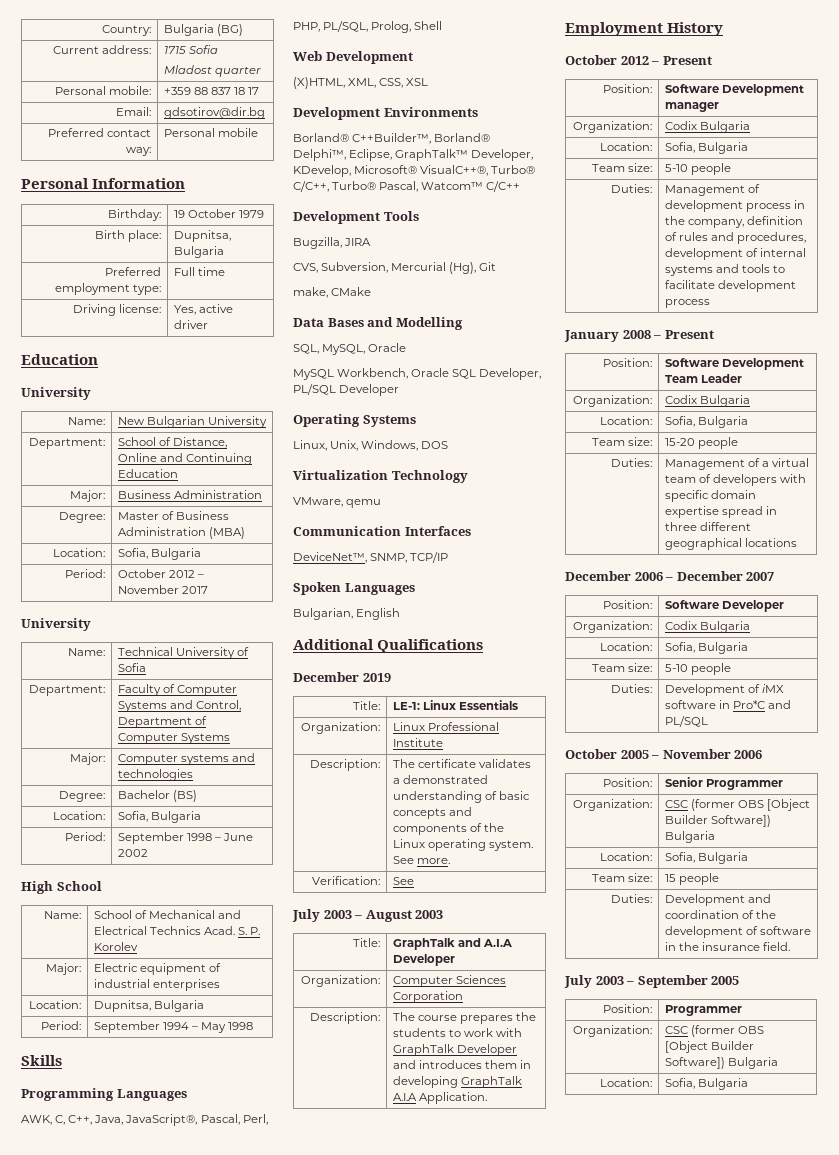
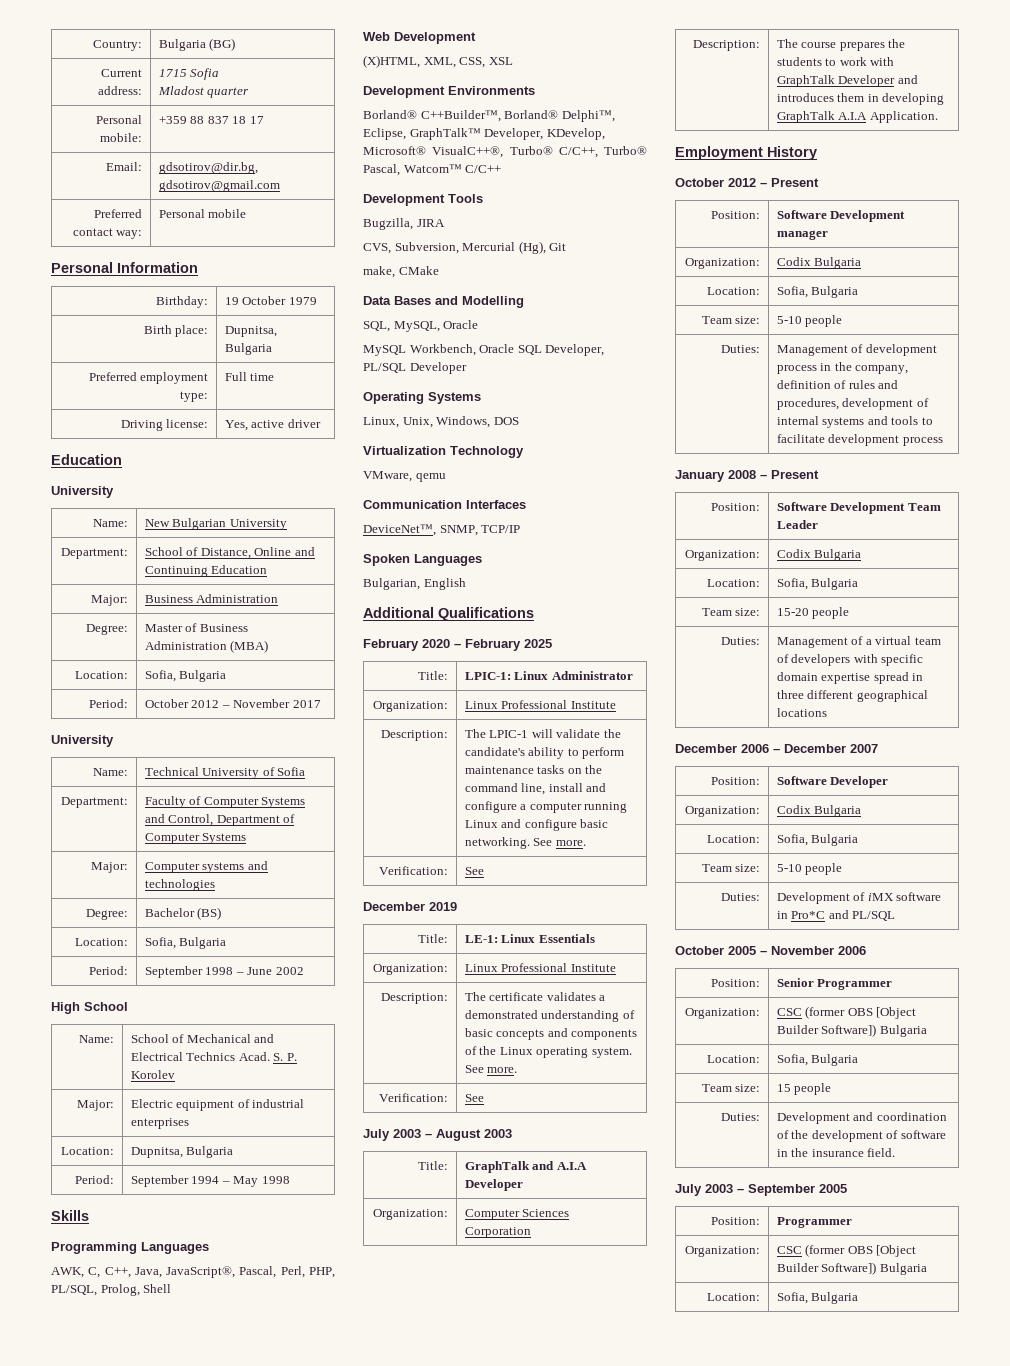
[163,107,265,119] gdsotirov@dir.bg -> [158,162,258,174] [158,180,280,192] gdsotirov@dir.bg, gdsotirov@gmail.com
(484, 646) none -> [363,639,552,651] [418,671,449,680] [464,671,633,680] [373,701,449,712] [464,700,616,709] [381,730,449,741] [464,729,621,738] [464,747,625,759] [464,765,603,774] [464,783,607,795] [464,801,628,813] [464,819,609,831] [464,837,586,849] [379,866,449,875] [464,867,484,875] // February 2020 – February 2025 // Title: | LPIC-1: Linux Administrator // Organization: | Linux Professional Institute // Description: | The LPIC-1 will validate the candidate's ability to perform maintenance tasks on the command line, install and configure a computer running Linux and configure basic networking. See more. // Verification: | See

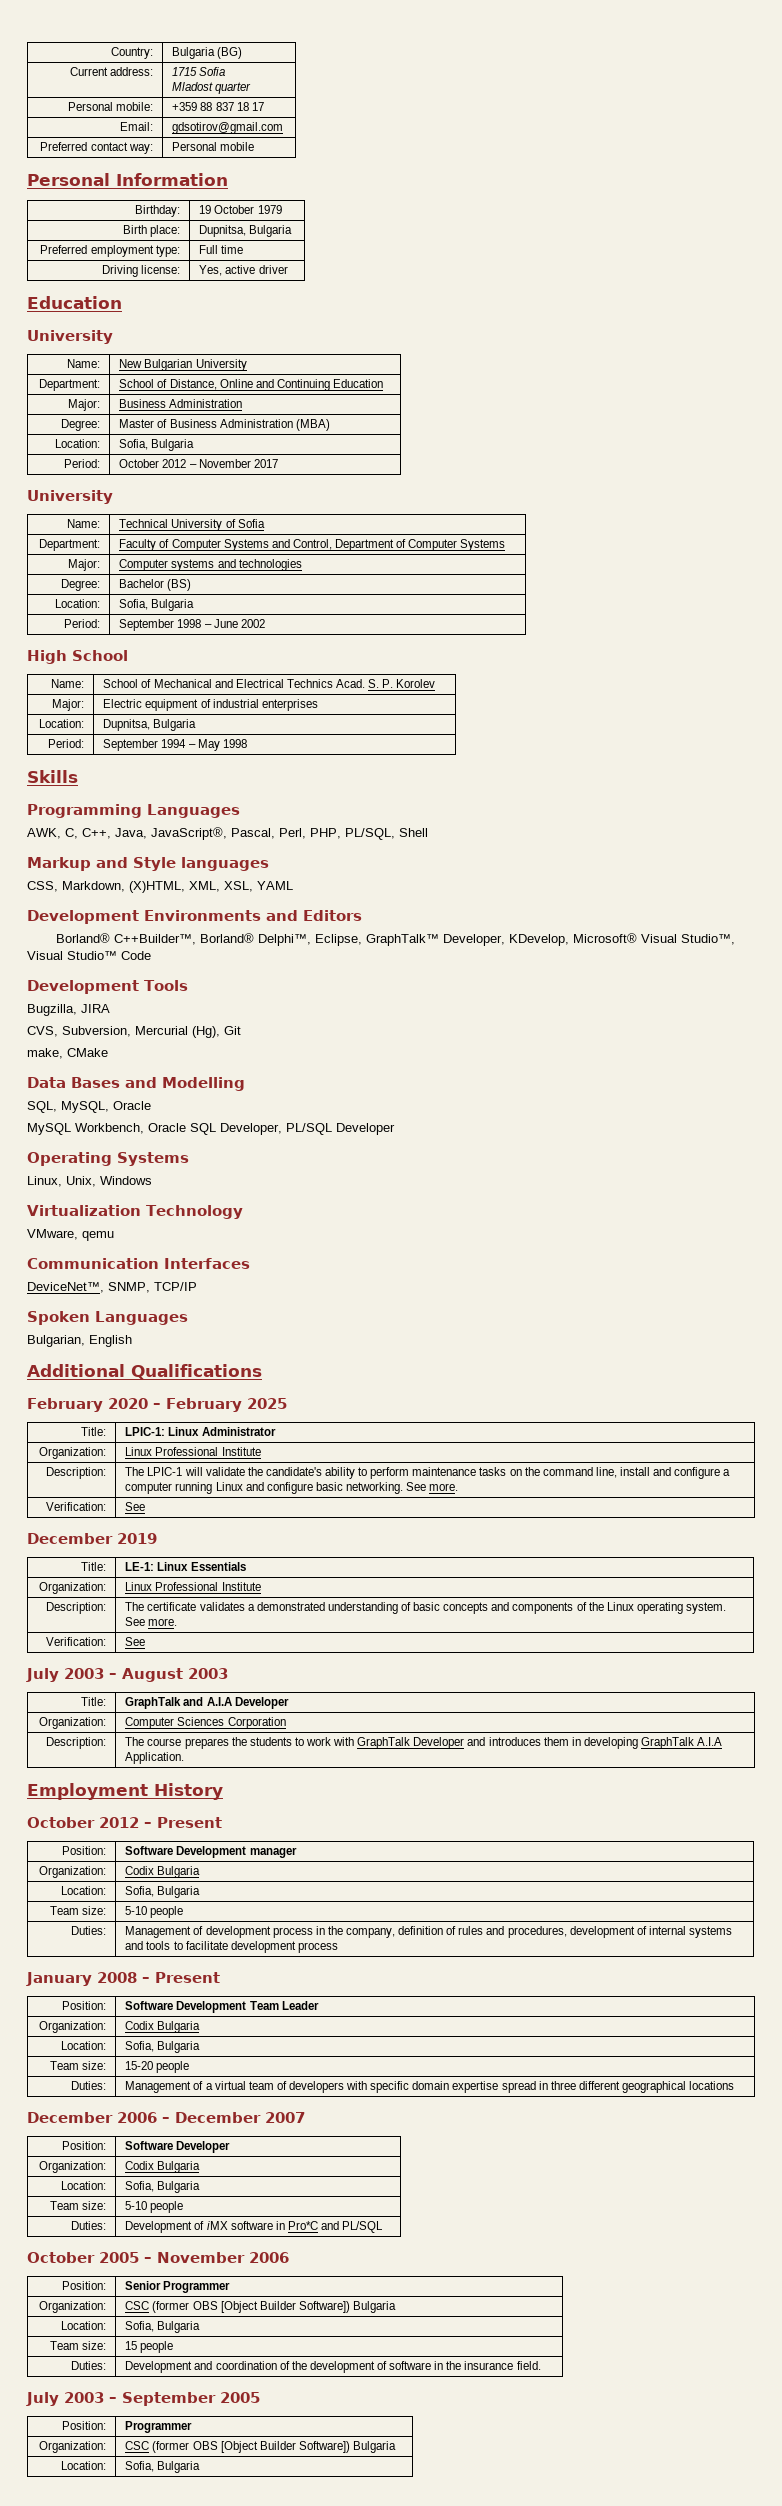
[158,162,258,174] gdsotirov@dir.bg, -> (153, 126) none
[100,1284,140,1296] Prolog, -> (395, 834) none
[363,32,476,44] [363,55,513,68] Web Development // (X)HTML, XML, CSS, XSL -> [27,857,269,871] [27,881,293,893] Markup and Style languages // CSS, Markdown, (X)HTML, XML, XSL, YAML
(535, 90) none -> [266,910,362,921] and Editors
[432,146,647,158] [363,164,502,176] VisualC++®, Turbo® C/C++, Turbo® Pascal, Watcom™ C/C++ -> [640,934,735,945] [27,951,151,960] Visual Studio™, Visual Studio™ Code
[436,416,519,428] Windows, DOS -> [100,1176,152,1185] Windows

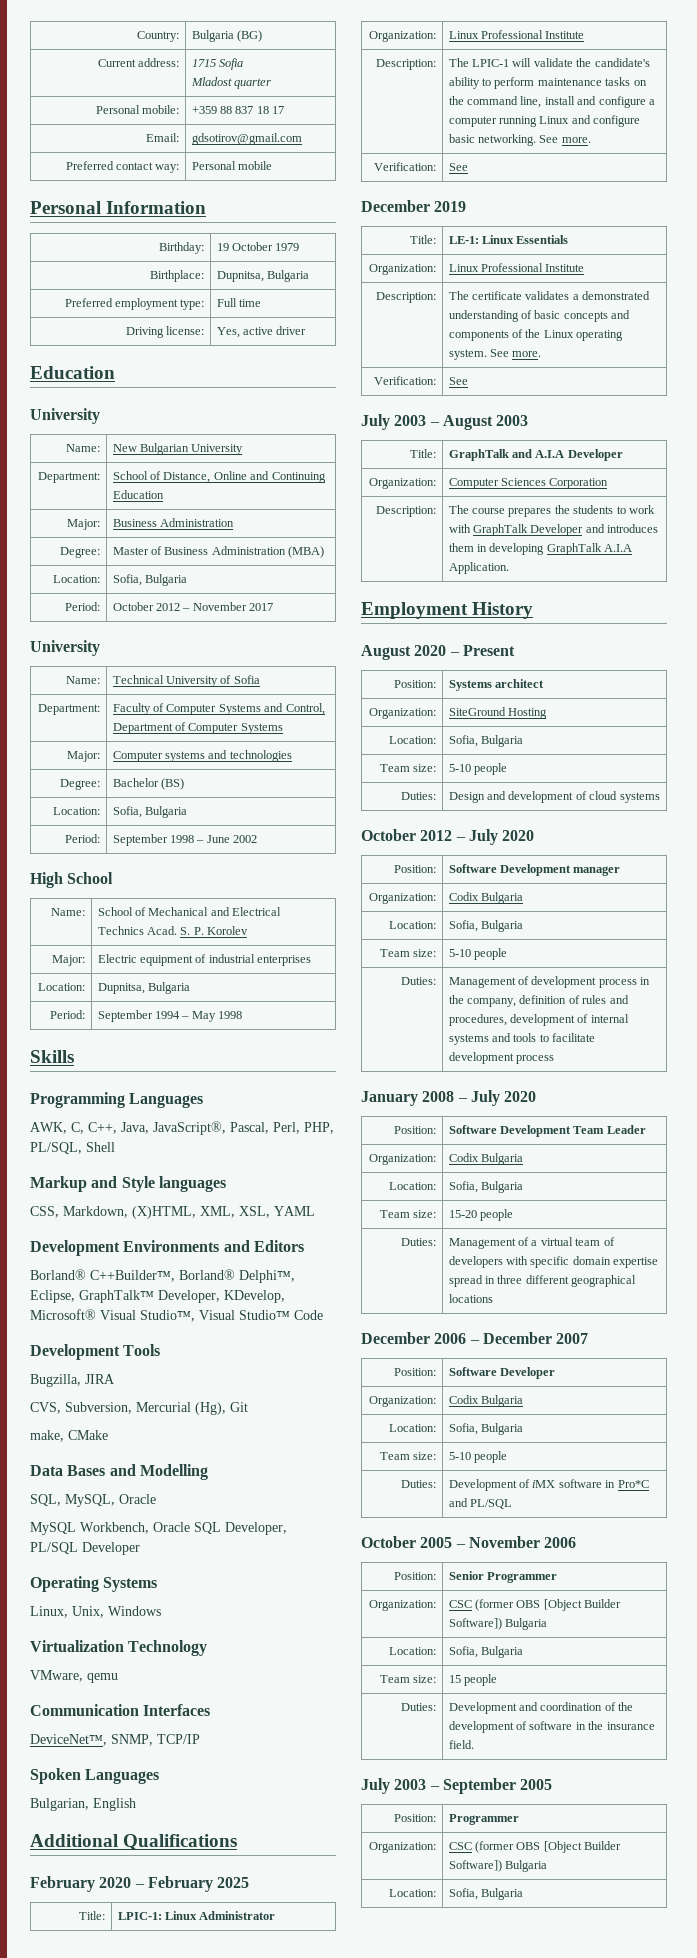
[122,225,180,237] Birth place: -> [150,270,205,282] Birthplace:
[27,1817,222,1828] // October 2012 – Present -> [361,645,515,660] [394,680,437,688] [448,679,545,691] [369,708,437,719] [448,707,548,719] [389,736,437,744] [448,735,524,747] [379,764,437,772] [448,763,508,775] [401,792,437,800] [448,791,660,803] [361,829,535,845] // August 2020 – Present // Position: | Systems architect // Organization: | SiteGround Hosting // Location: | Sofia, Bulgaria // Team size: | 5-10 people // Duties: | Design and development of cloud systems // October 2012 – July 2020
[155,1972,220,1983] Present -> [470,1090,537,1106] July 2020

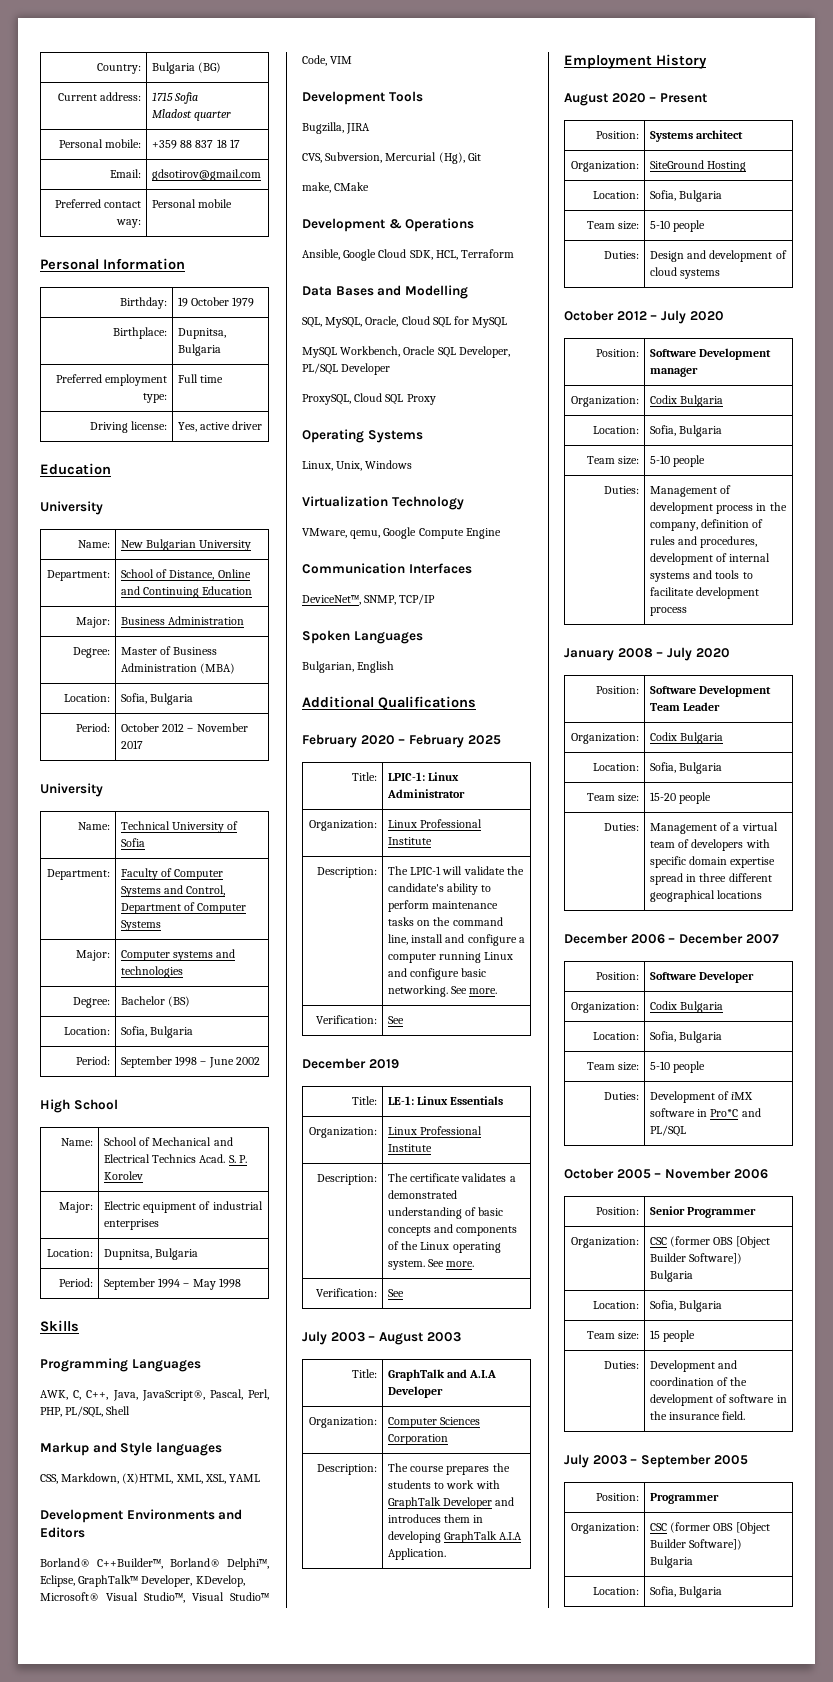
[294,1310,323,1320] Code -> [302,55,353,66] Code, VIM
(108, 1435) none -> [302,218,475,232] [302,249,515,261] // Development & Operations // Ansible, Google Cloud SDK, HCL, Terraform
[119,1494,156,1504] Oracle -> [365,316,508,328] Oracle, Cloud SQL for MySQL
(140, 1548) none -> [302,393,436,405] // ProxySQL, Cloud SQL Proxy
[87,1673,118,1683] qemu -> [350,527,501,539] qemu, Google Compute Engine

